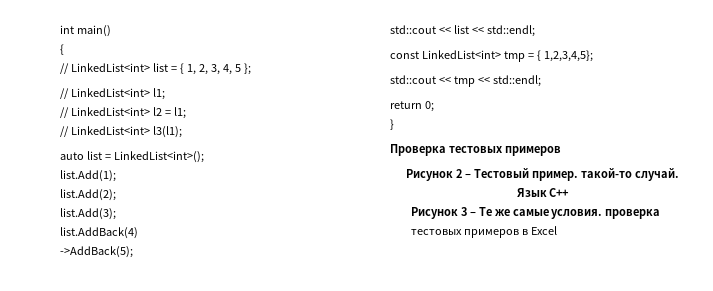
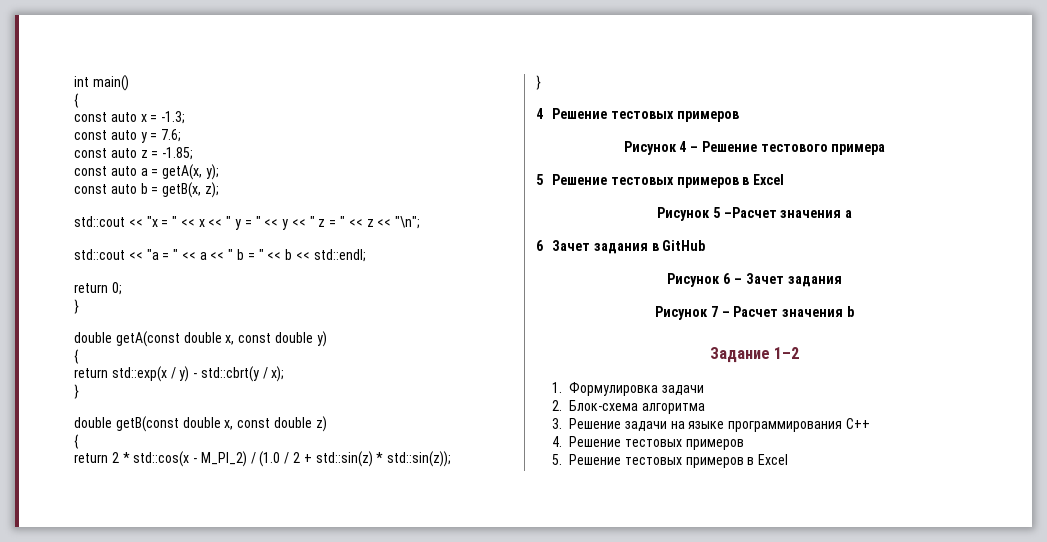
[60,63,251,75] [60,88,165,100] [60,107,186,119] [60,126,182,138] [60,151,204,163] [60,170,116,182] [60,189,116,201] [60,208,116,220] [60,227,138,239] [60,246,133,258] [390,25,535,37] [390,50,593,62] [390,75,475,87] // LinkedList<int> list = { 1, 2, 3, 4, 5 }; // // LinkedList<int> l1; // // LinkedList<int> l2 = l1; // // LinkedList<int> l3(l1); // auto list = LinkedList<int>(); // list.Add(1); // list.Add(2); // list.Add(3); // list.AddBack(4) // ->AddBack(5); // std::cout << list << std::endl; // const LinkedList<int> tmp = { 1,2,3,4,5}; // std::cout << tmp -> [74,111,186,124] [74,129,182,143] [74,147,194,160] [74,164,219,180] [74,182,219,198] [74,216,421,230] [74,249,293,260] const auto x = -1.3; // const auto y = 7.6; // const auto z = -1.85; // const auto a = getA(x, y); // const auto b = getB(x, z); // std::cout << "x = " << x << " y = " << y << " z = " << z << "\n"; // std::cout << "a = " << a << " b = " << b
[390,144,561,156] [406,168,679,181] [516,188,570,197] [410,207,661,219] Проверка тестовых примеров // Рисунок 2 – Тестовый пример. такой-то случай. Язык С++ // Рисунок 3 – Те же самые условия. проверка -> [74,331,327,347] [74,349,79,364] [74,366,285,382] [74,384,79,399] [74,416,327,432] [74,434,79,449] [74,451,452,467] [536,75,541,90] [536,108,739,122] [623,141,886,155] [536,174,785,188] [656,207,853,221] [536,240,706,254] [667,273,842,287] [655,306,854,320] [709,347,800,363] [552,382,704,396] [552,400,705,414] [552,418,870,432] [552,436,744,450] [552,454,622,465] double getA(const double x, const double y) // { // return std::exp(x / y) - std::cbrt(y / x); // } // double getB(const double x, const double z) // { // return 2 * std::cos(x - M_PI_2) / (1.0 / 2 + std::sin(z) * std::sin(z)); // } // 4 Решение тестовых примеров // Рисунок 4 – Решение тестового примера // 5 Решение тестовых примеров в Excel // Рисунок 5 –Расчет значения a // 6 Зачет задания в GitHub // Рисунок 6 – Зачет задания // Рисунок 7 – Расчет значения b // Задание 1–2 // 1. Формулировка задачи // 2. Блок-схема алгоритма // 3. Решение задачи на языке программирования C++ // 4. Решение тестовых примеров // 5. Решение

